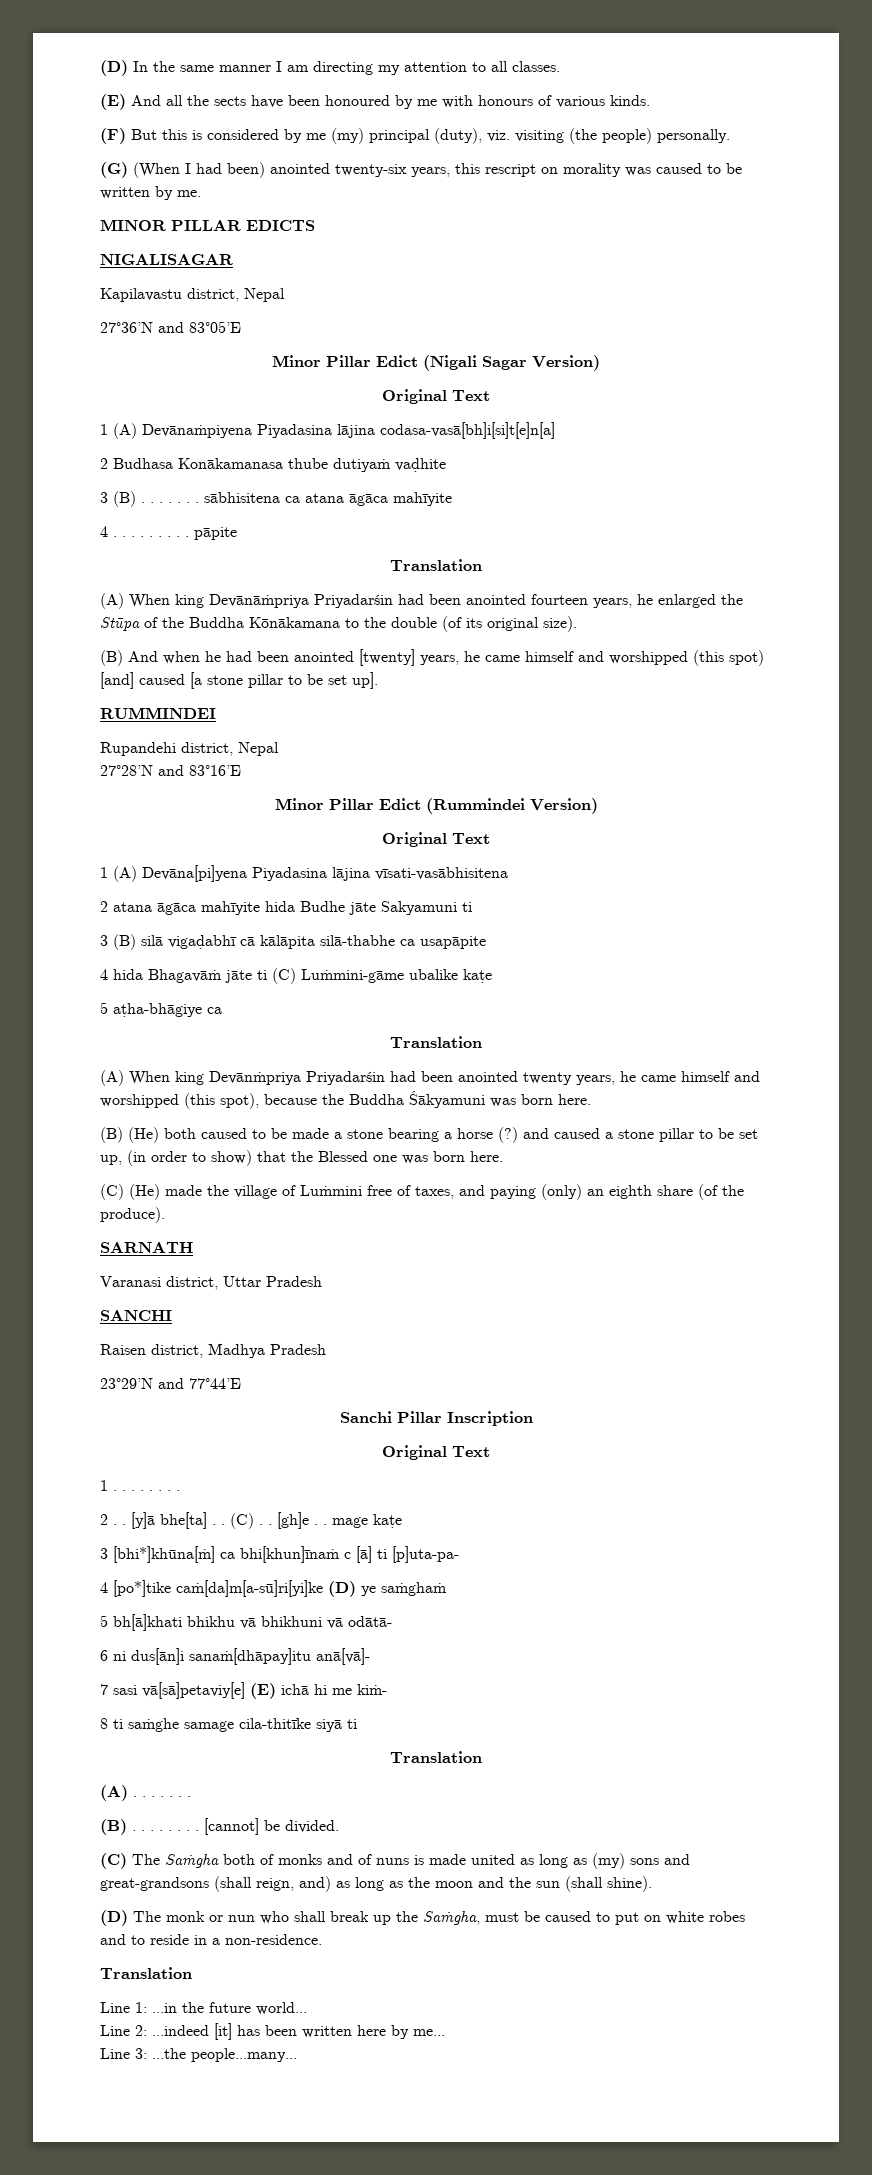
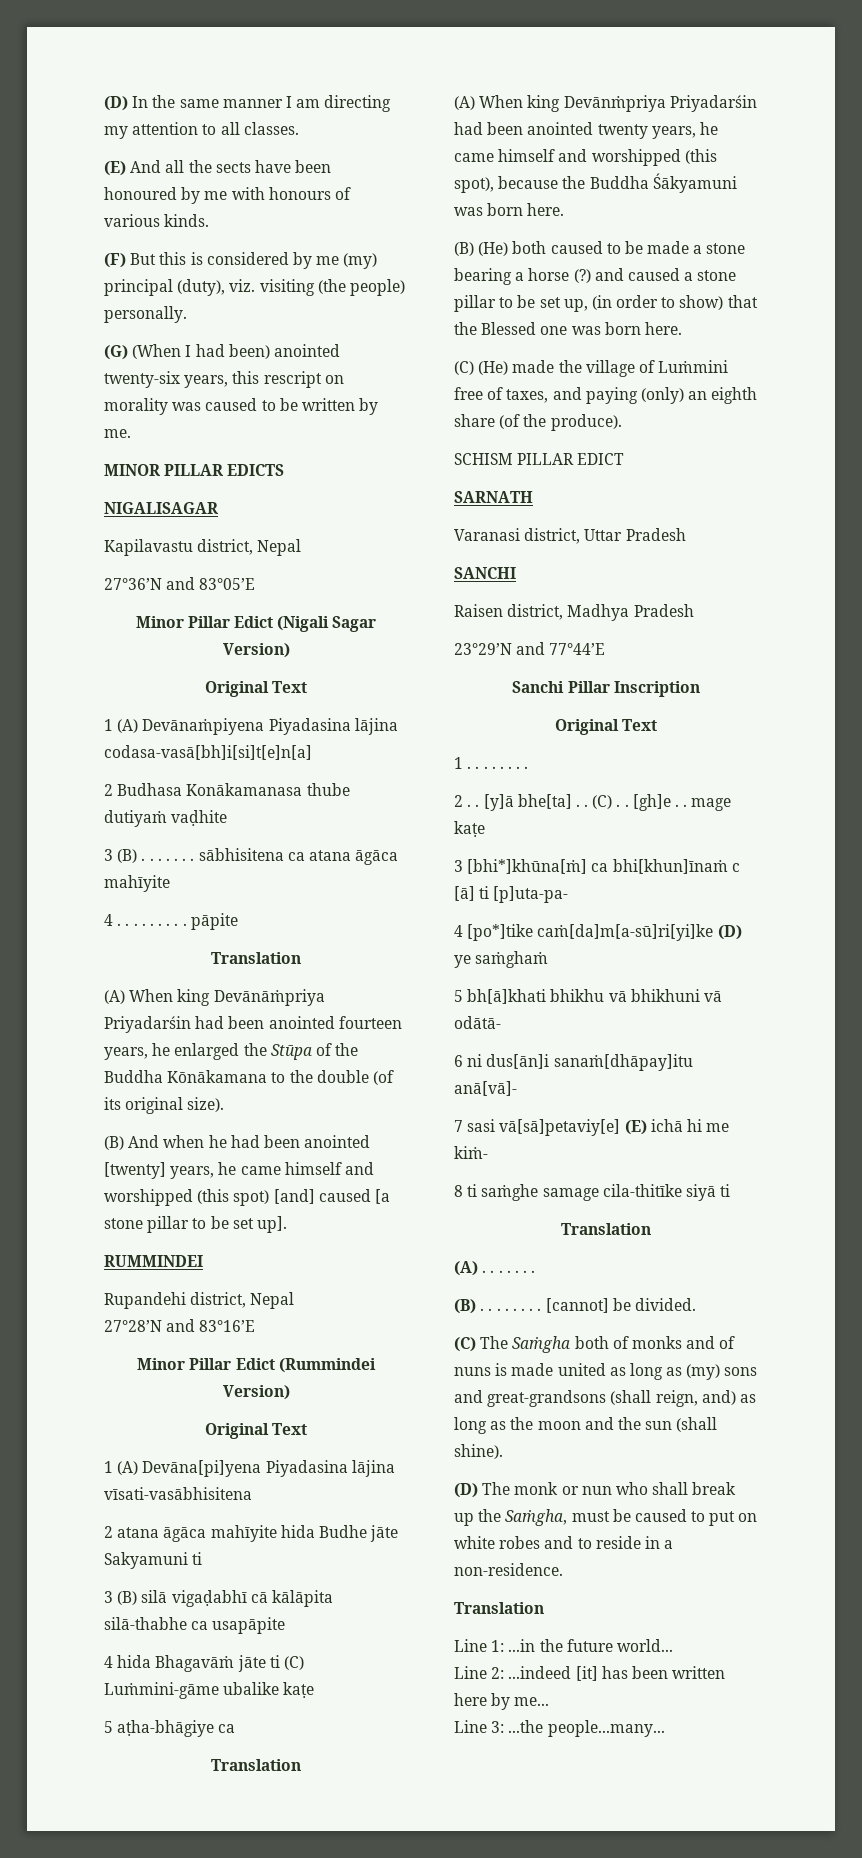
(165, 1215) none -> [454,453,625,465] // SCHISM PILLAR EDICT

